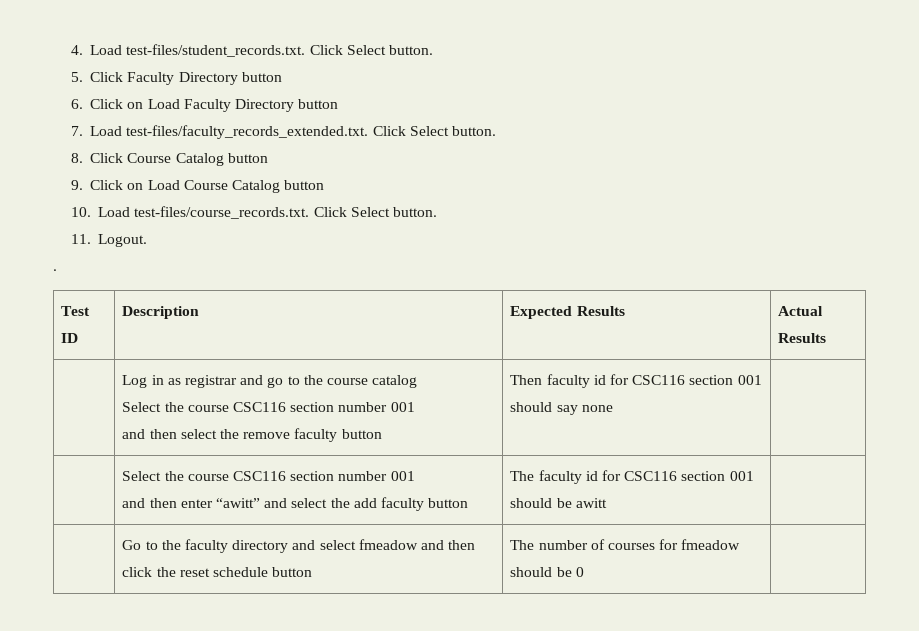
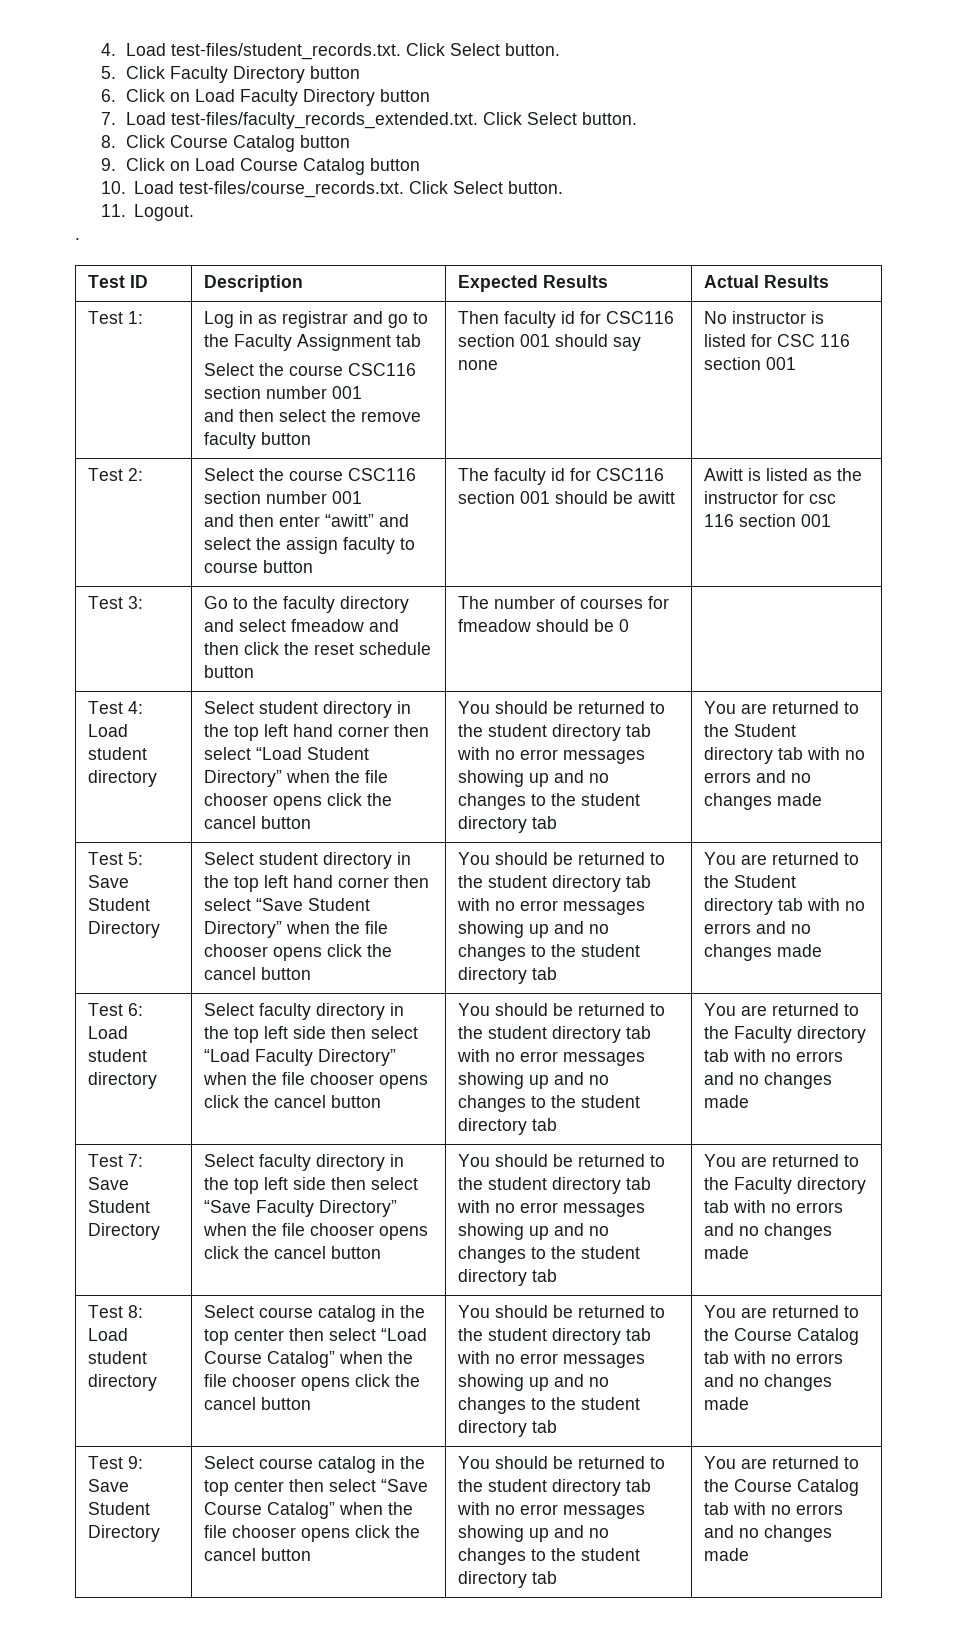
(827, 338) none -> [87,311,143,324] Test 1:
[326,375,418,388] course catalog -> [233,334,421,351] Faculty Assignment tab
(613, 408) // -> [703,311,824,324] [703,334,850,347] [703,357,796,370] [87,468,143,481] No instructor is listed for CSC 116 section 001 // Test 2:
[353,497,424,511] add faculty -> [285,537,415,554] [203,562,258,573] assign faculty to course
(607, 503) // -> [703,468,862,481] [703,491,836,504] [703,514,831,527] [87,596,143,609] Awitt is listed as the instructor for csc 116 section 001 // Test 3:
(584, 572) none -> [87,701,143,714] [87,724,128,737] [87,747,147,760] [87,770,157,787] [203,701,411,718] [203,724,429,741] [203,747,369,760] [203,770,388,787] [203,793,392,810] [203,816,311,829] [457,701,665,714] [457,724,651,741] [456,747,645,764] [457,770,609,787] [457,793,640,810] [457,816,557,833] [703,701,859,714] [703,724,796,737] [703,747,865,764] [703,770,811,783] [703,793,822,810] [87,852,143,865] [87,875,129,888] [87,898,150,911] [87,921,160,938] [203,852,411,869] [203,875,429,892] [203,898,370,911] [203,921,388,938] [203,944,392,961] [203,967,311,980] [457,852,665,865] [457,875,651,892] [456,898,645,915] [457,921,609,938] [457,944,640,961] [457,967,557,984] [703,852,859,865] [703,875,796,888] [703,898,865,915] [703,921,811,934] [703,944,822,961] [87,1003,143,1016] [87,1026,128,1039] [87,1049,147,1062] [87,1072,157,1089] [203,1003,404,1020] [203,1026,418,1043] [203,1049,396,1066] [202,1072,428,1089] [203,1095,381,1108] [457,1003,665,1016] [457,1026,651,1043] [456,1049,645,1066] [457,1072,609,1089] [457,1095,640,1112] [457,1118,557,1135] [703,1003,859,1016] [703,1026,866,1043] [703,1049,843,1062] [703,1072,832,1089] [703,1095,749,1108] [87,1154,143,1167] [87,1177,129,1190] [87,1200,150,1213] [87,1223,160,1240] [203,1154,404,1171] [203,1177,418,1194] [203,1200,397,1217] [202,1223,428,1240] [203,1246,381,1259] [457,1154,665,1167] [457,1177,651,1194] [456,1200,645,1217] [457,1223,609,1240] [457,1246,640,1263] [457,1269,557,1286] [703,1154,859,1167] [703,1177,866,1194] [703,1200,843,1213] [703,1223,832,1240] [703,1246,749,1259] [87,1305,143,1318] [87,1328,128,1341] [87,1351,147,1364] [87,1374,157,1391] [203,1305,425,1322] [203,1328,427,1345] [203,1351,413,1368] [203,1374,420,1391] [203,1397,311,1410] [457,1305,665,1318] [457,1328,651,1345] [456,1351,645,1368] [457,1374,609,1391] [457,1397,640,1414] [457,1420,557,1437] [703,1305,859,1318] [703,1328,859,1345] [703,1351,843,1364] [703,1374,832,1391] [703,1397,749,1410] [87,1456,143,1469] [87,1479,129,1492] [87,1502,150,1515] [87,1525,160,1542] [203,1456,425,1473] [203,1479,428,1496] [203,1502,413,1519] [203,1525,420,1542] [203,1548,311,1561] [457,1456,665,1469] [457,1479,651,1496] [456,1502,645,1519] [457,1525,609,1542] [457,1548,640,1565] [457,1571,557,1588] [703,1456,859,1469] [703,1479,859,1496] [703,1502,843,1515] [703,1525,832,1542] [703,1548,749,1561] // Test 4: Load student directory | Select student directory in the top left hand corner then select “Load Student Directory” when the file chooser opens click the cancel button | You should be returned to the student directory tab with no error messages showing up and no changes to the student directory tab | You are returned to the Student directory tab with no errors and no changes made // Test 5: Save Student Directory | Select student directory in the top left hand corner then select “Save Student Directory” when the file chooser opens click the cancel button | You should be returned to the student directory tab with no error messages showing up and no changes to the student directory tab | You are returned to the Student directory tab with no errors and no changes made // Test 6: Load student directory | Select faculty directory in the top left side then select “Load Faculty Directory” when the file chooser opens click the cancel button | You should be returned to the student directory tab with no error messages showing up and no changes to the student directory tab | You are returned to the Faculty directory tab with no errors and no changes made // Test 7: Save Student Directory | Select faculty directory in the top left side then select “Save Faculty Directory” when the file chooser opens click the cancel button | You should be returned to the student directory tab with no error messages showing up and no changes to the student directory tab | You are returned to the Faculty directory tab with no errors and no changes made // Test 8: Load student directory | Select course catalog in the top center then select “Load Course Catalog” when the file chooser opens click the cancel button | You should be returned to the student directory tab with no error messages showing up and no changes to the student directory tab | You are returned to the Course Catalog tab with no errors and no changes made // Test 9: Save Student Directory | Select course catalog in the top center then select “Save Course Catalog” when the file chooser opens click the cancel button | You should be returned to the student directory tab with no error messages showing up and no changes to the student directory tab | You are returned to the Course Catalog tab with no errors and no changes made

